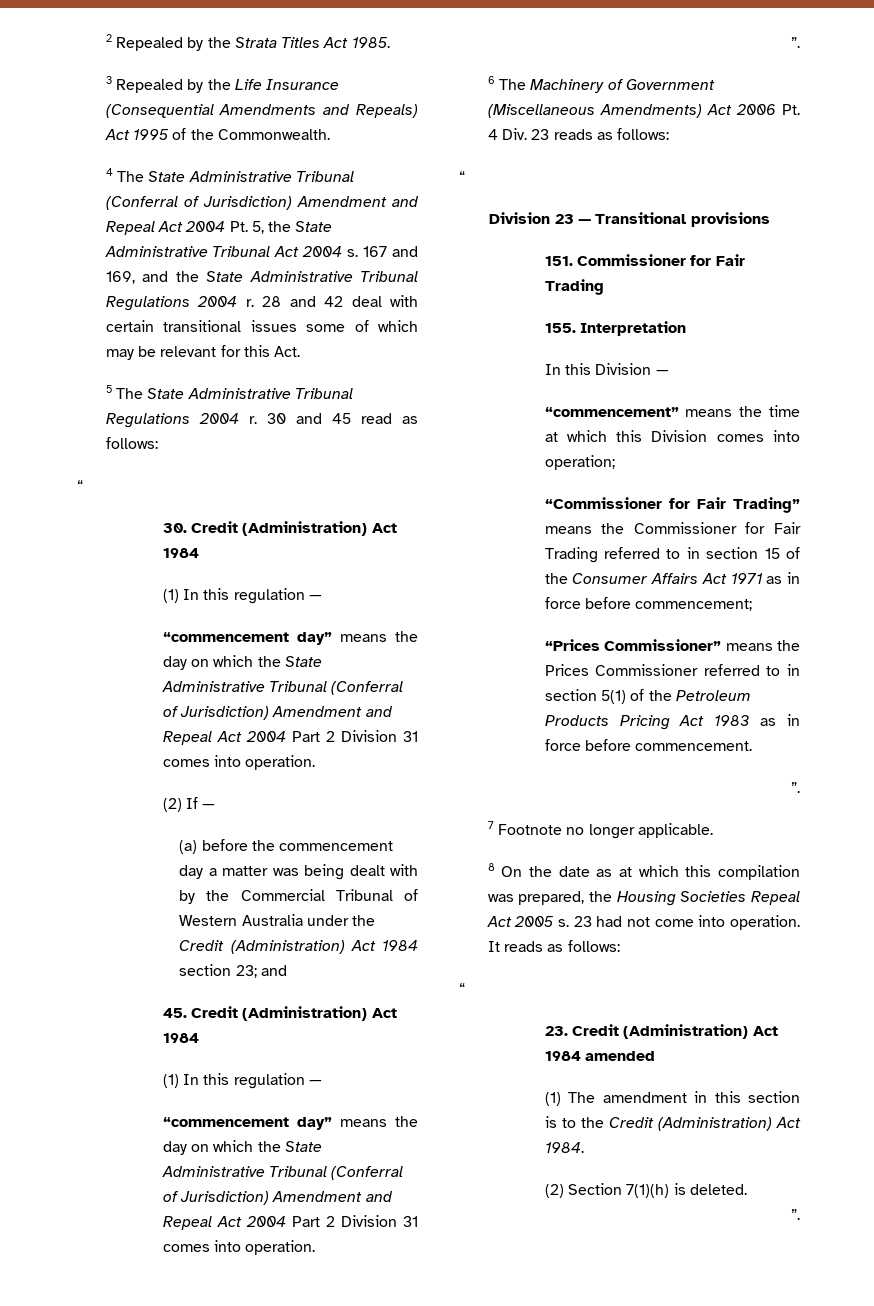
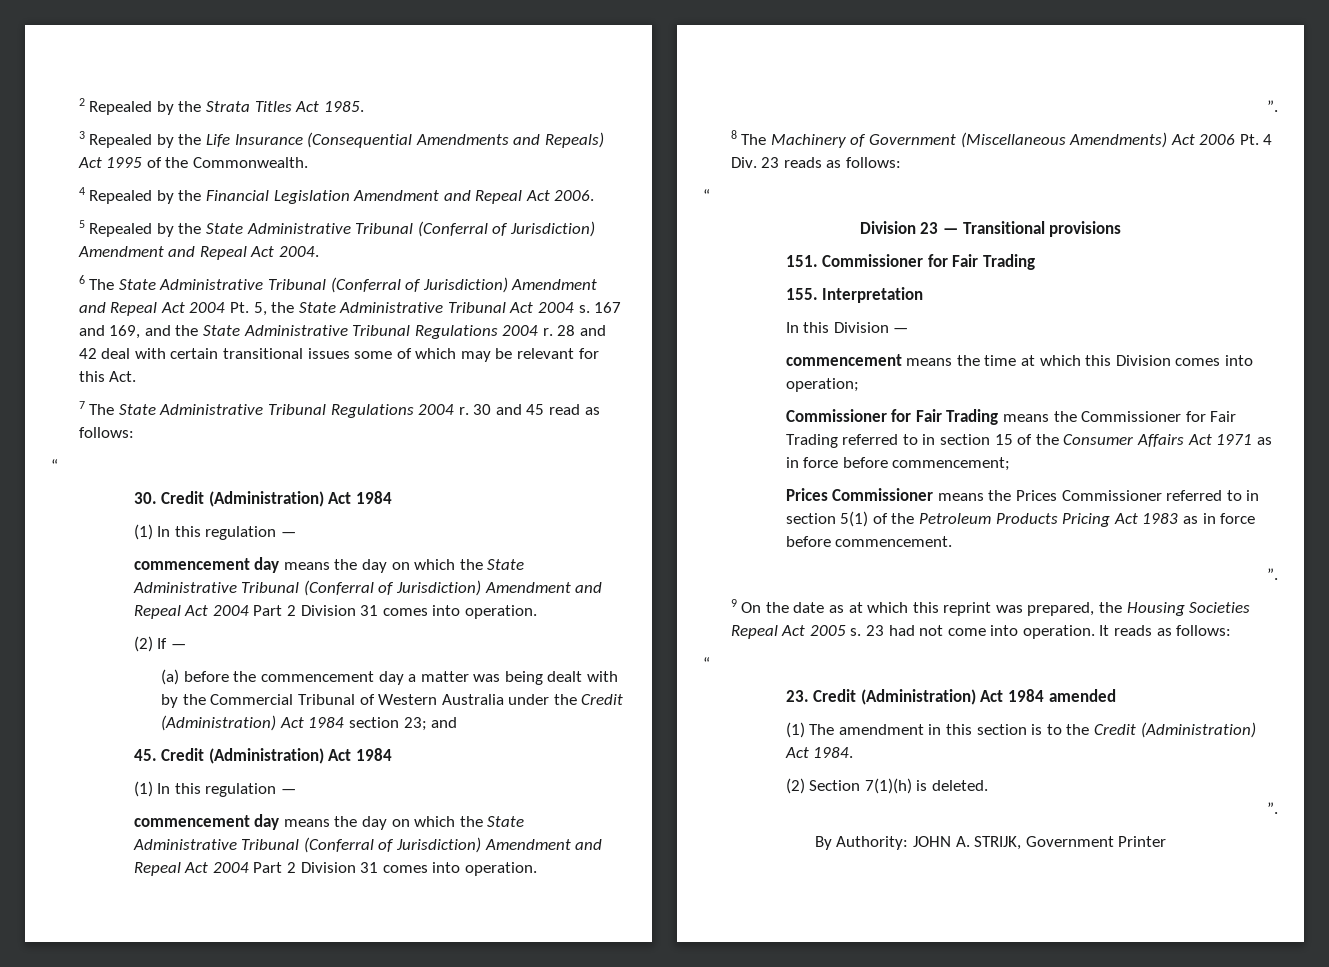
(113, 172) none -> [89,190,595,204] [78,220,595,237] [77,246,319,260] [78,275,85,284] Repealed by the Financial Legislation Amendment and Repeal Act 2006. // 5 Repealed by the State Administrative Tribunal (Conferral of Jurisdiction) Amendment and Repeal Act 2004. // 6
[105,385,112,393] 5 -> [78,401,85,409] 7
[162,632,332,645] “commencement day” -> [133,557,280,573] commencement day
[162,1117,332,1130] “commencement day” -> [133,814,280,830] commencement day
[487,76,495,84] 6 -> [730,130,737,139] 8
[544,407,679,417] “commencement” -> [785,354,902,366] commencement
[544,497,800,513] “Commissioner for Fair Trading” -> [785,409,999,425] Commissioner for Fair Trading
[544,639,722,651] “Prices Commissioner” -> [785,488,934,501] Prices Commissioner
[487,821,713,839] [487,863,495,871] 7 Footnote no longer applicable. // 8 -> [730,599,737,607] 9
[718,865,800,880] compilation -> [943,602,992,616] reprint
(800, 1214) none -> [814,836,1167,850] // By Authority: JOHN A. STRIJK, Government Printer

